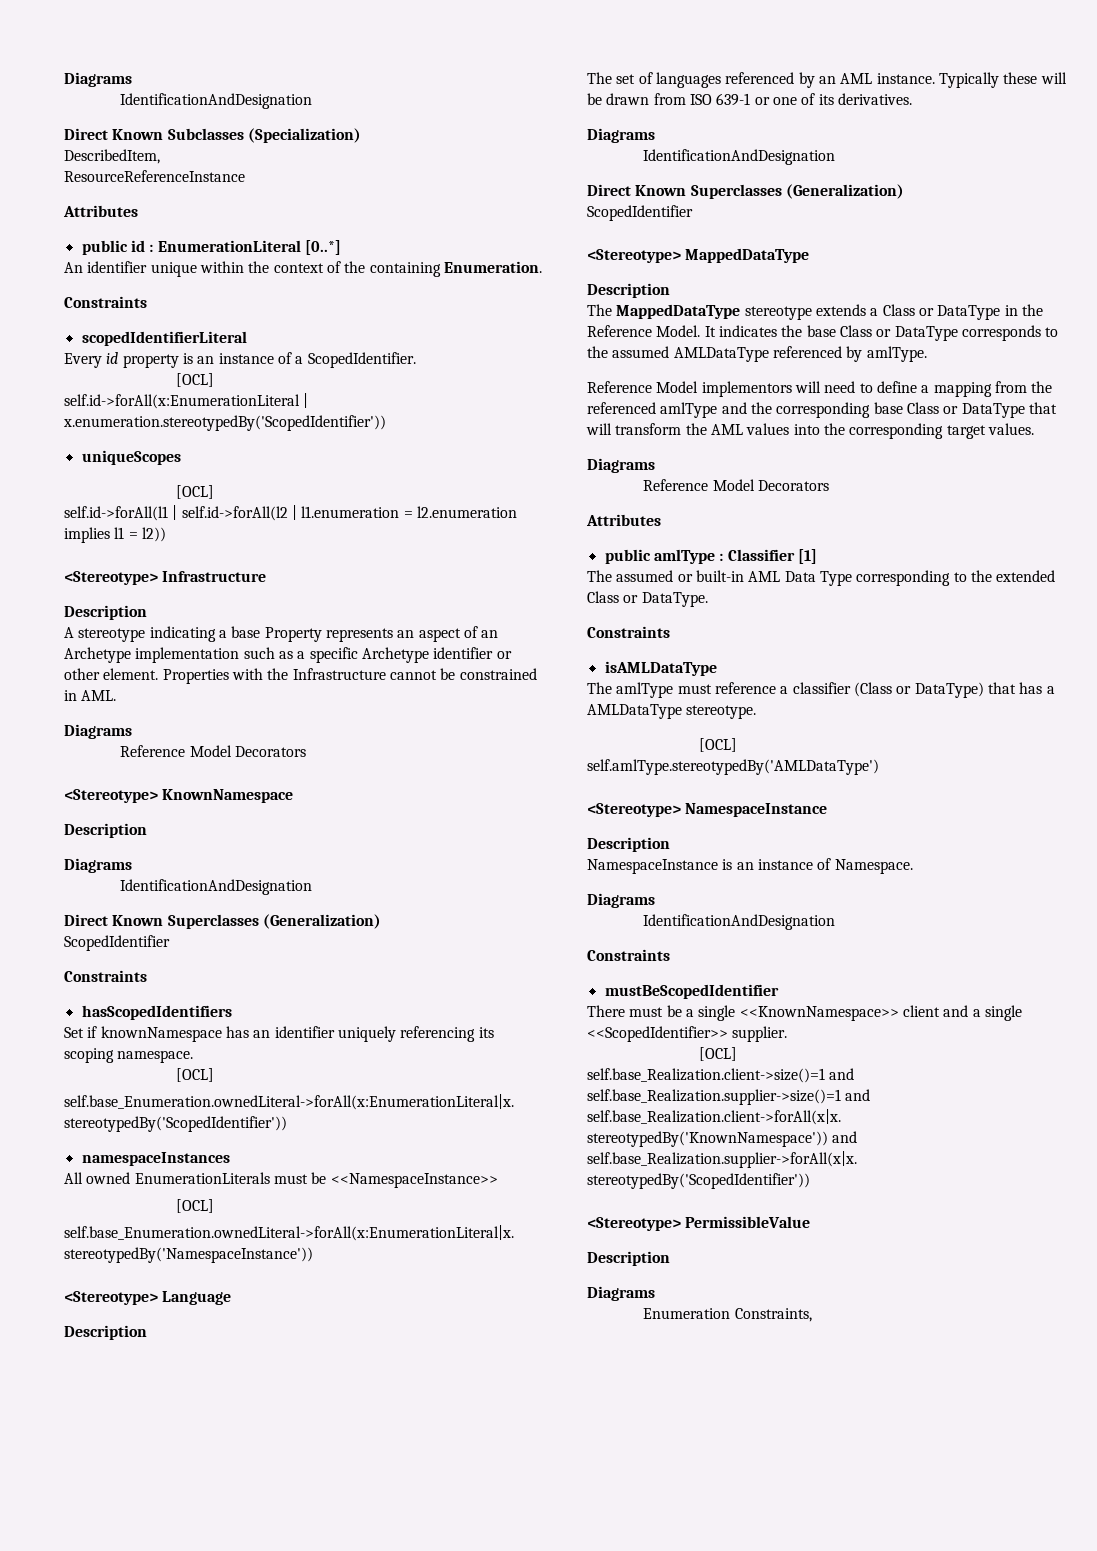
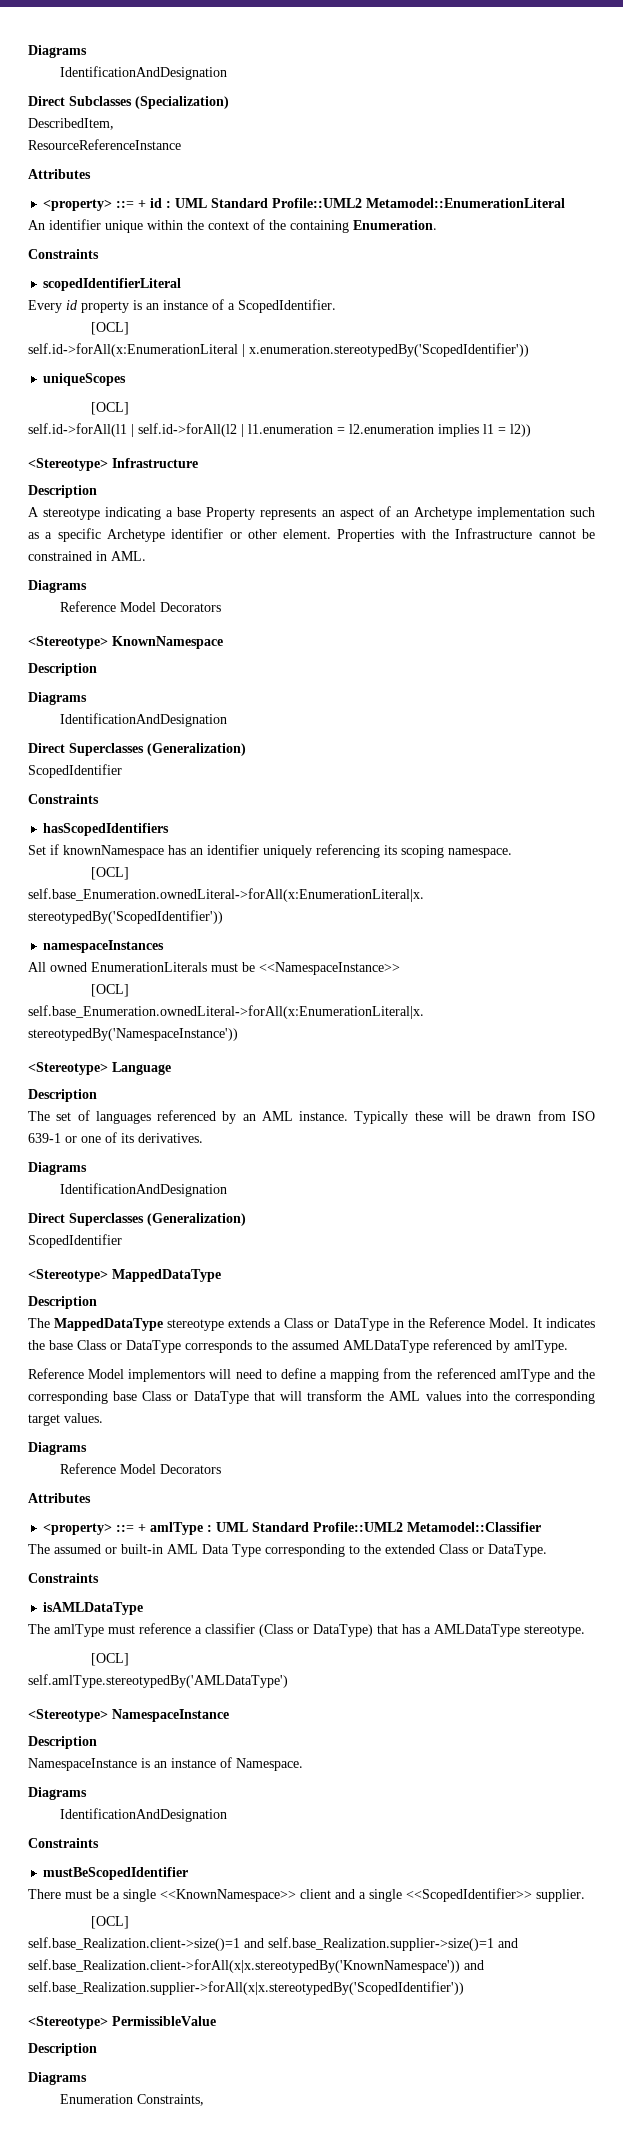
[64,72,132,87] [120,93,313,109] [64,128,164,140] Diagrams // IdentificationAndDesignation // Direct Known -> [28,45,87,58] [59,66,227,80] [28,96,65,106] Diagrams // IdentificationAndDesignation // Direct
[81,240,341,255] public id : EnumerationLiteral [0..*] -> [43,198,566,211] <property> ::= + id : UML Standard Profile::UML2 Metamodel::EnumerationLiteral
[112,915,164,926] Known -> (65, 748) none
[635,185,687,196] Known -> (65, 1218) none
[604,549,817,564] public amlType : Classifier [1] -> [43,1522,542,1535] <property> ::= + amlType : UML Standard Profile::UML2 Metamodel::Classifier

